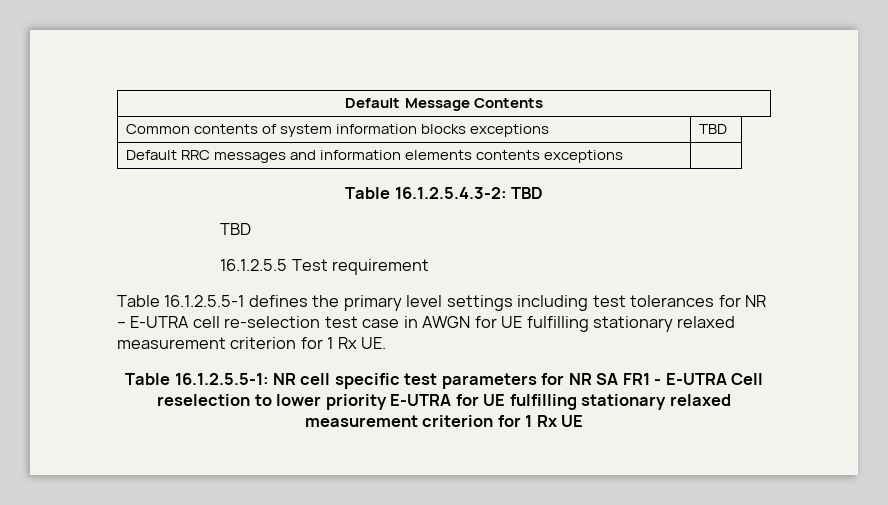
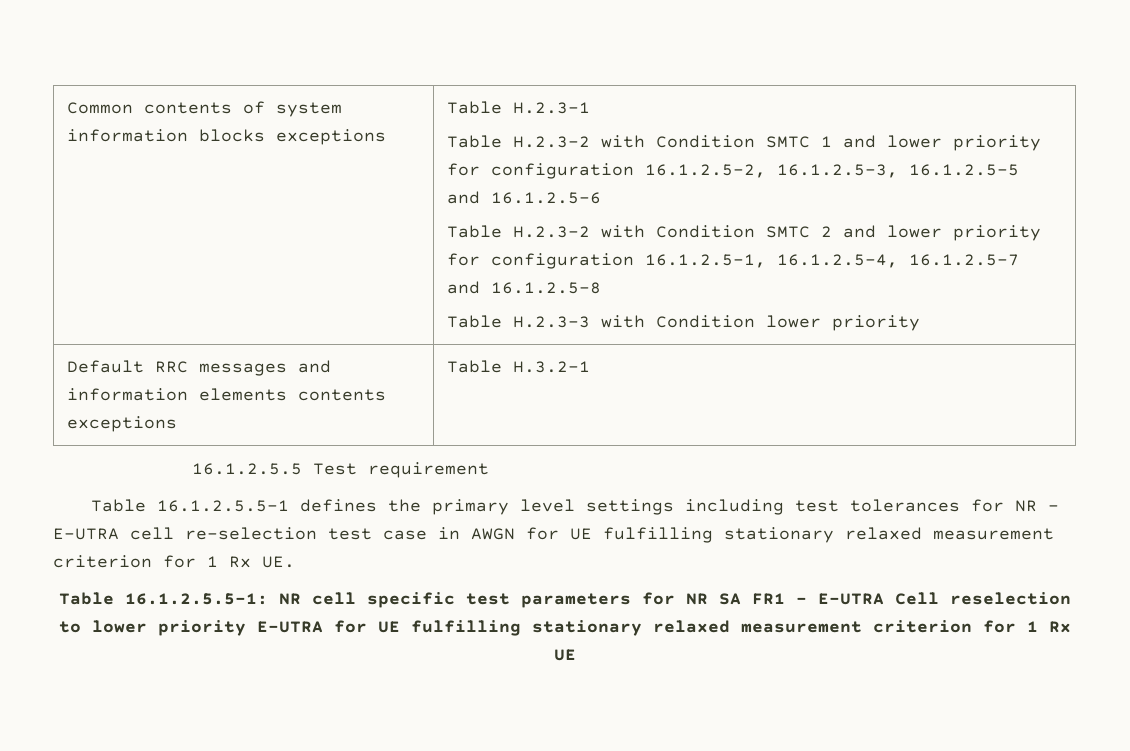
[345,98,543,111] Default Message Contents // -> (67, 108) none
[698,124,727,134] TBD -> [447,101,591,114] [447,135,1042,151] [447,163,1020,179] [447,191,602,204] [447,225,1042,241] [447,253,1020,269] [447,281,602,294] [447,315,921,331] Table H.2.3-1 // Table H.2.3-2 with Condition SMTC 1 and lower priority for configuration 16.1.2.5-2, 16.1.2.5-3, 16.1.2.5-5 and 16.1.2.5-6 // Table H.2.3-2 with Condition SMTC 2 and lower priority for configuration 16.1.2.5-1, 16.1.2.5-4, 16.1.2.5-7 and 16.1.2.5-8 // Table H.2.3-3 with Condition lower priority
[345,187,543,199] [220,223,252,235] // Table 16.1.2.5.4.3-2: TBD // TBD -> [447,360,591,373] Table H.3.2-1

